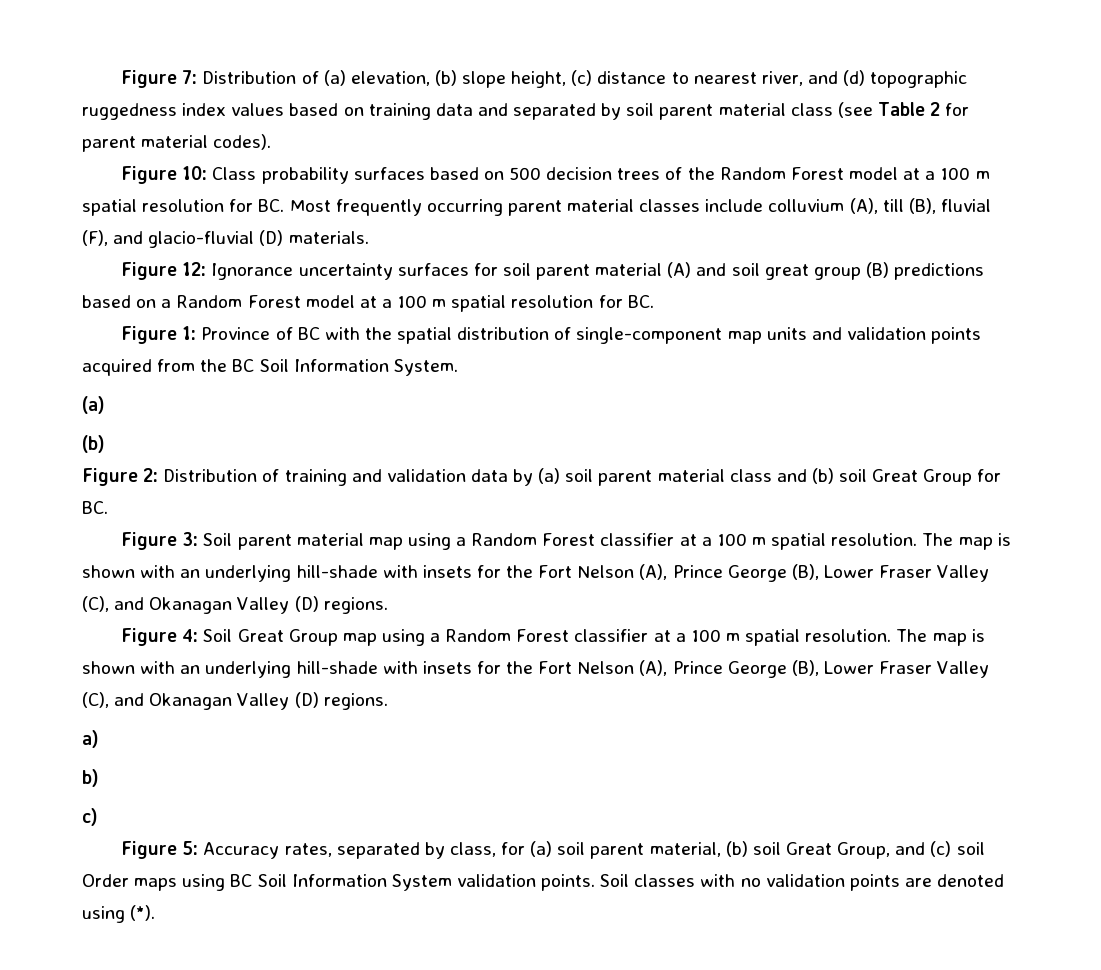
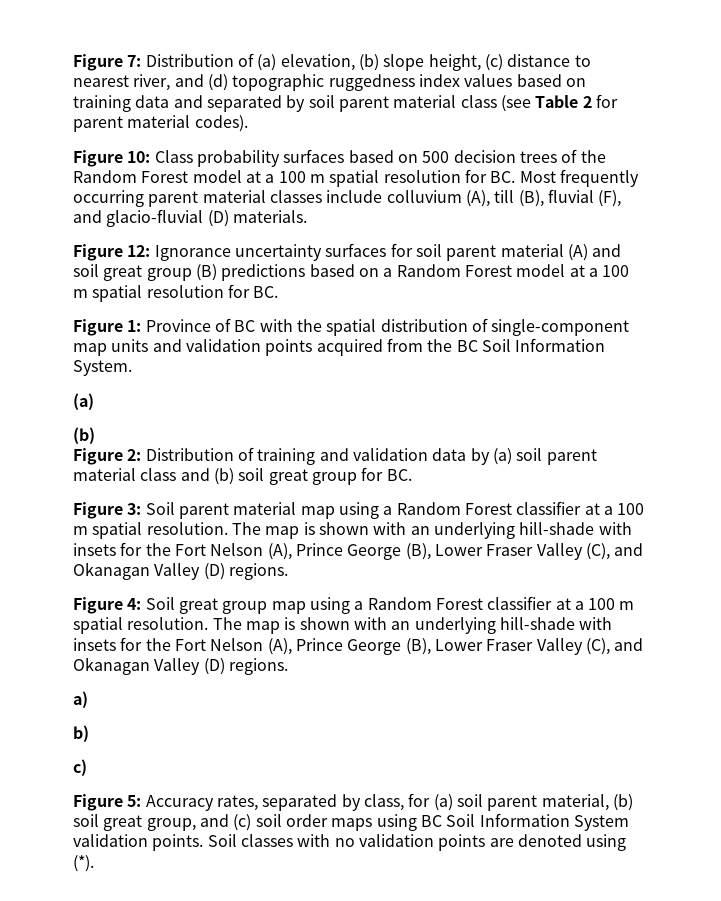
[872,469,973,486] Great Group -> [268,469,357,485] great group
[237,629,338,646] Great Group -> [178,598,268,614] great group
[785,842,891,859] Great Group, -> [103,815,196,831] great group,
[82,874,129,887] Order -> [285,814,328,827] order

